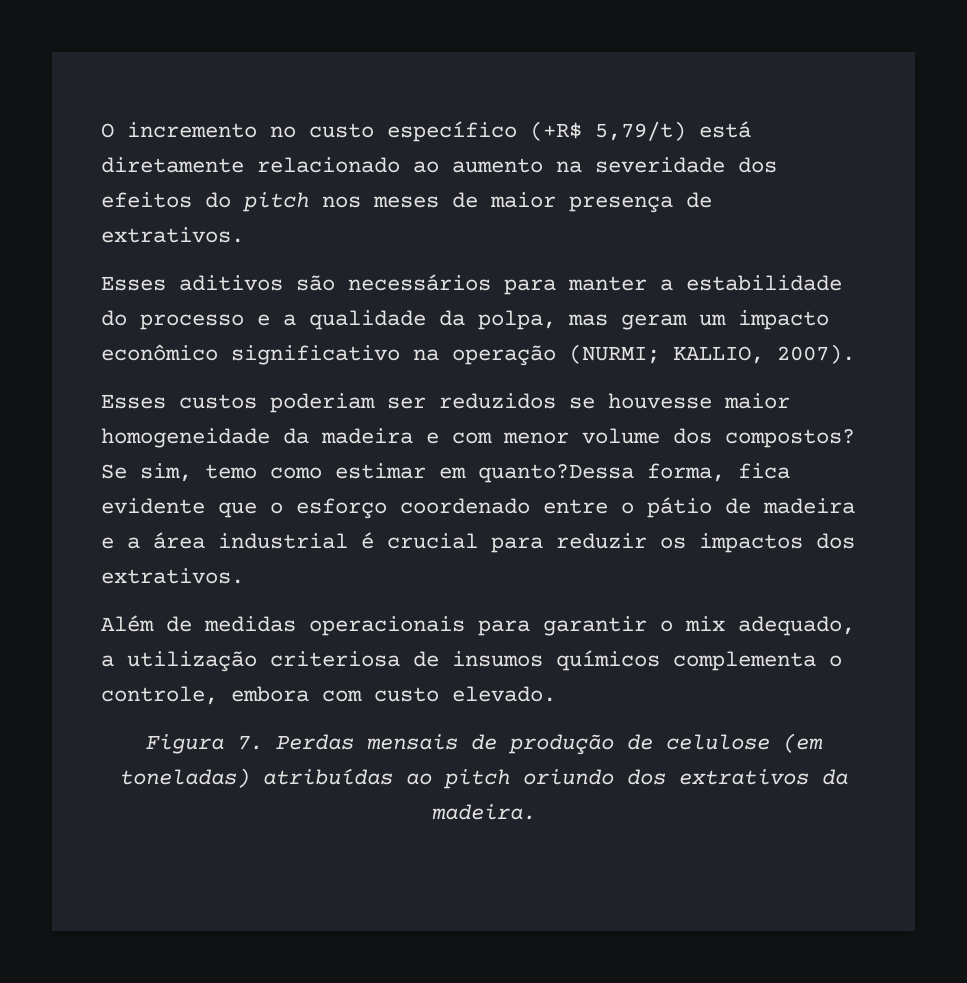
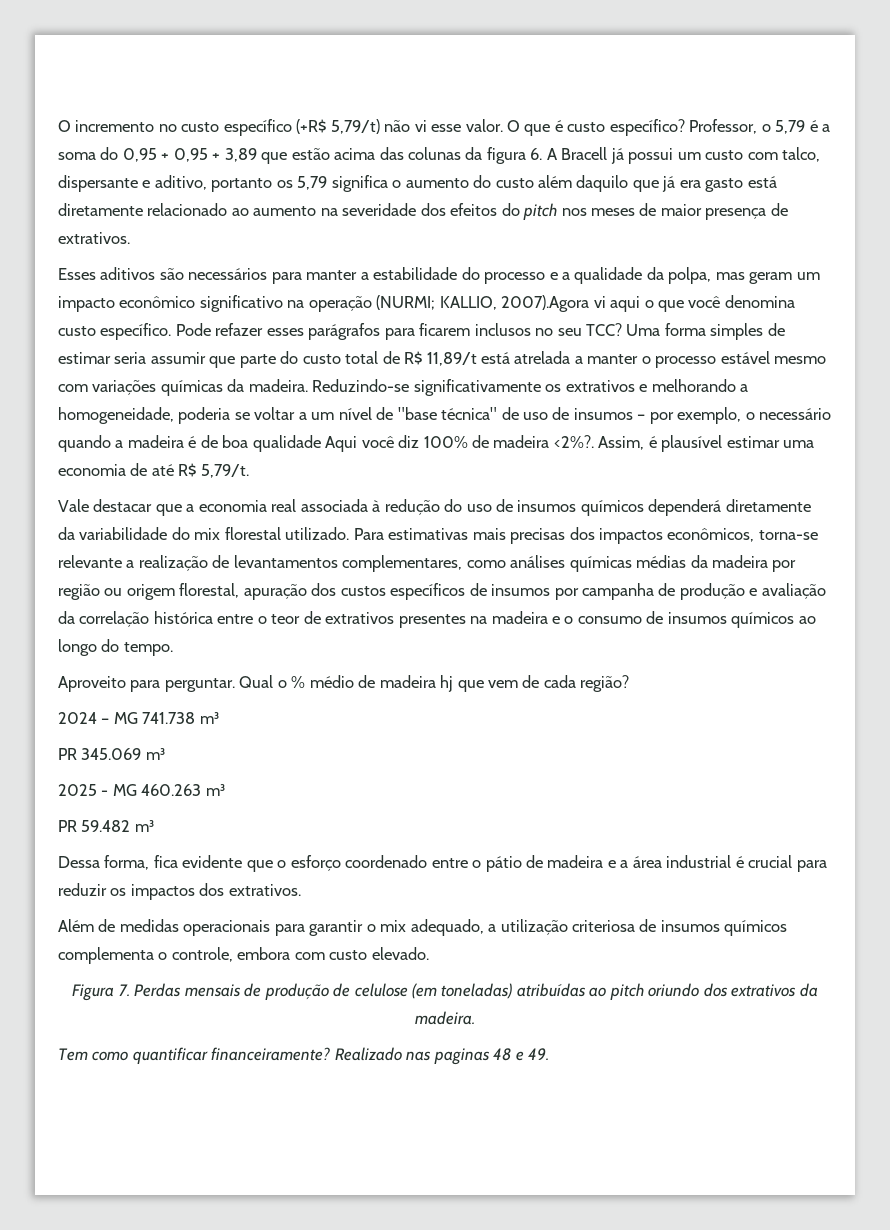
(686, 131) none -> [384,119,831,136] [58,147,821,164] [58,175,744,192] não vi esse valor. O que é custo específico? Professor, o 5,79 é a soma do 0,95 + 0,95 + 3,89 que estão acima das colunas da figura 6. A Bracell já possui um custo com talco, dispersante e aditivo, portanto os 5,79 significa o aumento do custo além daquilo que já era gasto
[777,344,855,364] [101,393,790,413] [101,428,855,448] [101,463,634,483] 2007). // Esses custos poderiam ser reduzidos se houvesse maior homogeneidade da madeira e com menor volume dos compostos? Se sim, temo como estimar em quanto?Dessa -> [501,295,795,312] [58,323,785,340] [58,351,827,368] [58,379,749,396] [58,407,832,424] [58,435,815,452] [58,463,249,478] [58,499,811,516] [58,527,818,544] [58,555,797,572] [58,583,826,600] [58,611,816,628] [58,639,173,656] [58,675,630,692] [58,712,219,724] [58,748,165,760] [58,784,225,796] [58,820,154,832] [58,856,100,868] 2007).Agora vi aqui o que você denomina custo específico. Pode refazer esses parágrafos para ficarem inclusos no seu TCC? Uma forma simples de estimar seria assumir que parte do custo total de R$ 11,89/t está atrelada a manter o processo estável mesmo com variações químicas da madeira. Reduzindo-se significativamente os extrativos e melhorando a homogeneidade, poderia se voltar a um nível de "base técnica" de uso de insumos – por exemplo, o necessário quando a madeira é de boa qualidade Aqui você diz 100% de madeira <2%?. Assim, é plausível estimar uma economia de até R$ 5,79/t. // Vale destacar que a economia real associada à redução do uso de insumos químicos dependerá diretamente da variabilidade do mix florestal utilizado. Para estimativas mais precisas dos impactos econômicos, torna-se relevante a realização de levantamentos complementares, como análises químicas médias da madeira por região ou origem florestal, apuração dos custos específicos de insumos por campanha de produção e avaliação da correlação histórica entre o teor de extrativos presentes na madeira e o consumo de insumos químicos ao longo do tempo. // Aproveito para perguntar. Qual o % médio de madeira hj que vem de cada região? // 2024 – MG 741.738 m³ // PR 345.069 m³ // 2025 - MG 460.263 m³ // PR 59.482 m³ // Dessa
(536, 812) none -> [58,1047,550,1065] // Tem como quantificar financeiramente? Realizado nas paginas 48 e 49.

